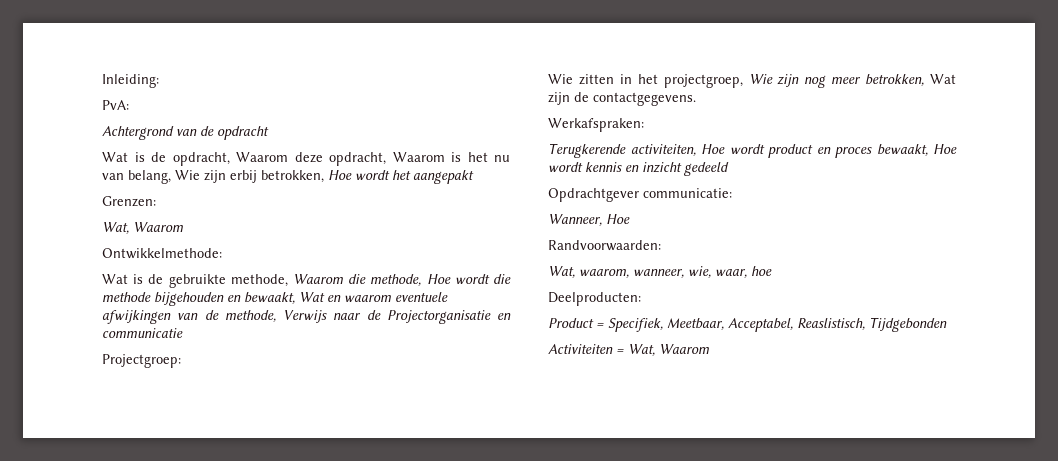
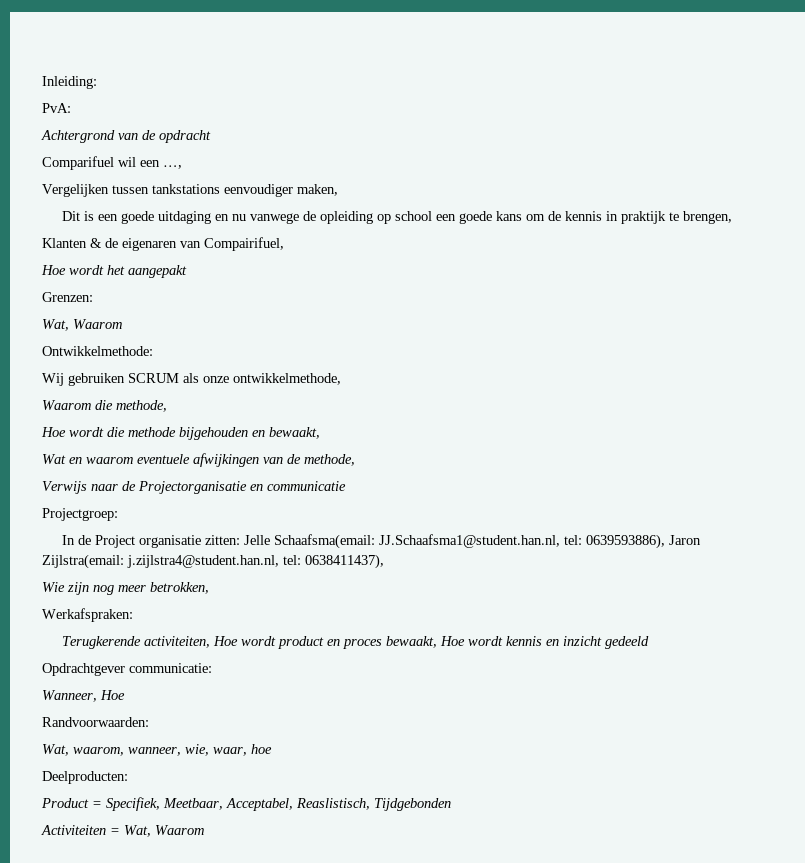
[102,152,510,166] [102,170,324,184] Wat is de opdracht, Waarom deze opdracht, Waarom is het nu van belang, Wie zijn erbij betrokken, -> [42,156,182,170] [42,184,338,197] [62,211,733,224] [42,237,284,251] Comparifuel wil een …, // Vergelijken tussen tankstations eenvoudiger maken, // Dit is een goede uitdaging en nu vanwege de opleiding op school een goede kans om de kennis in praktijk te brengen, // Klanten & de eigenaren van Compairifuel, //
[102,274,288,288] Wat is de gebruikte methode, -> [42,373,341,386] Wij gebruiken SCRUM als onze ontwikkelmethode, //
(422, 280) none -> (167, 406) //
(295, 298) none -> (320, 433) //
(276, 316) none -> (355, 460) //
[548,74,743,88] Wie zitten in het projectgroep, -> [62,534,702,549] [42,554,384,569] In de Project organisatie zitten: Jelle Schaafsma(email: JJ.Schaafsma1@student.han.nl, tel: 0639593886), Jaron Zijlstra(email: j.zijlstra4@student.han.nl, tel: 0638411437), //
[930,74,956,84] [548,92,696,106] Wat zijn de contactgegevens. -> (209, 588) none

